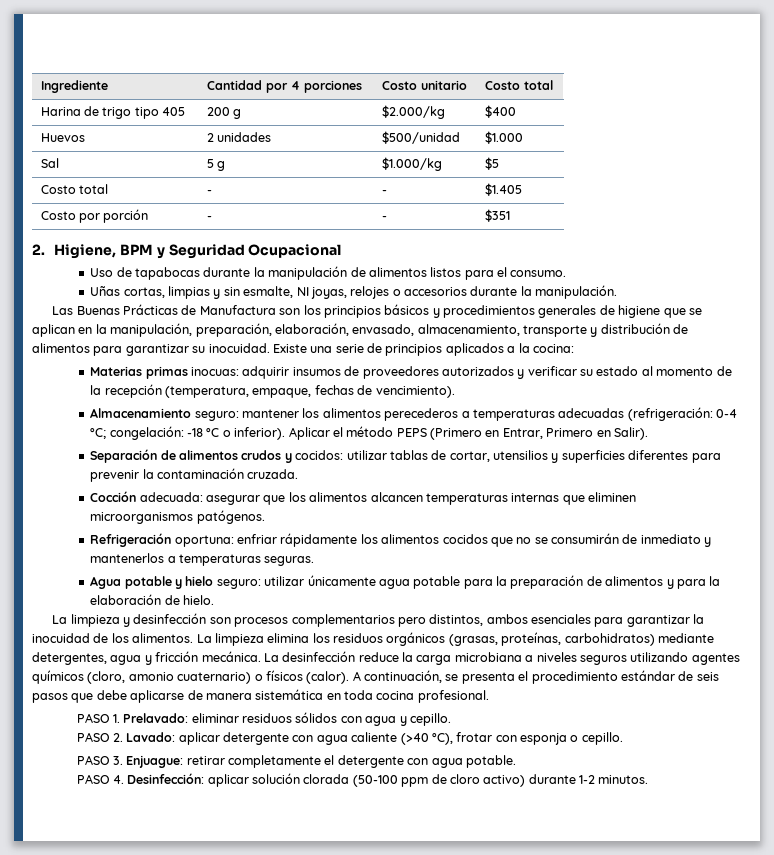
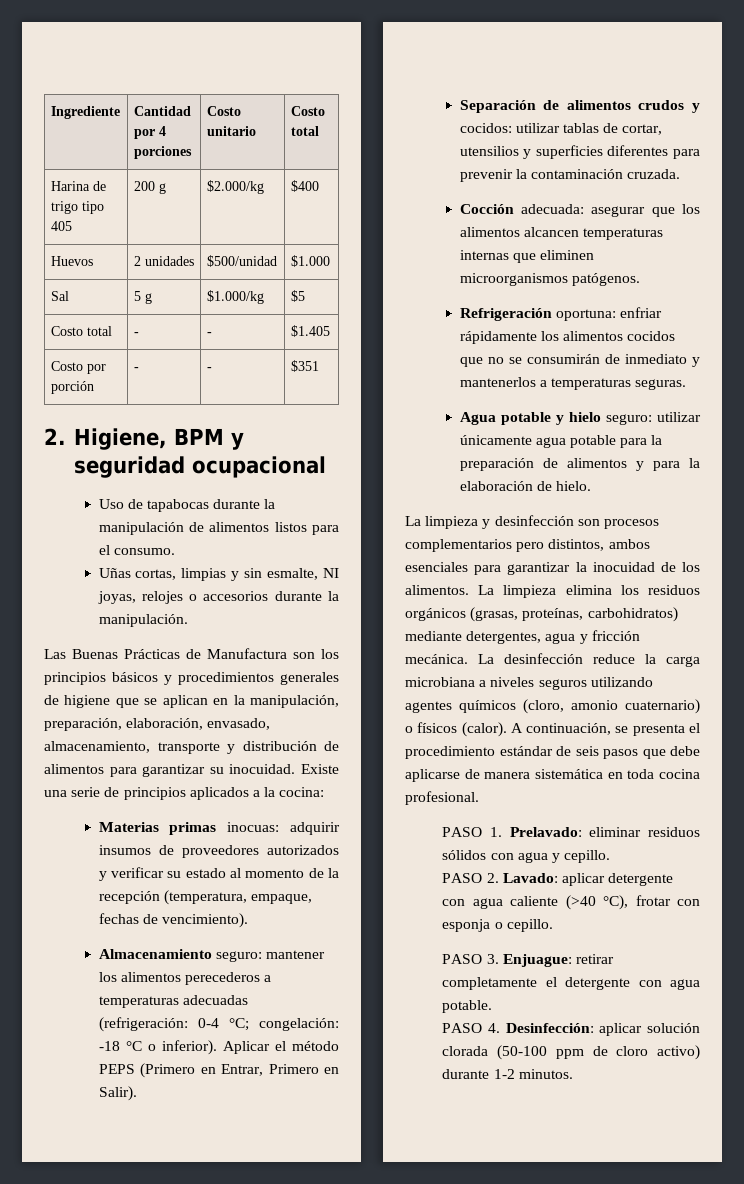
[168,244,342,259] Seguridad Ocupacional -> [73,456,326,478] seguridad ocupacional

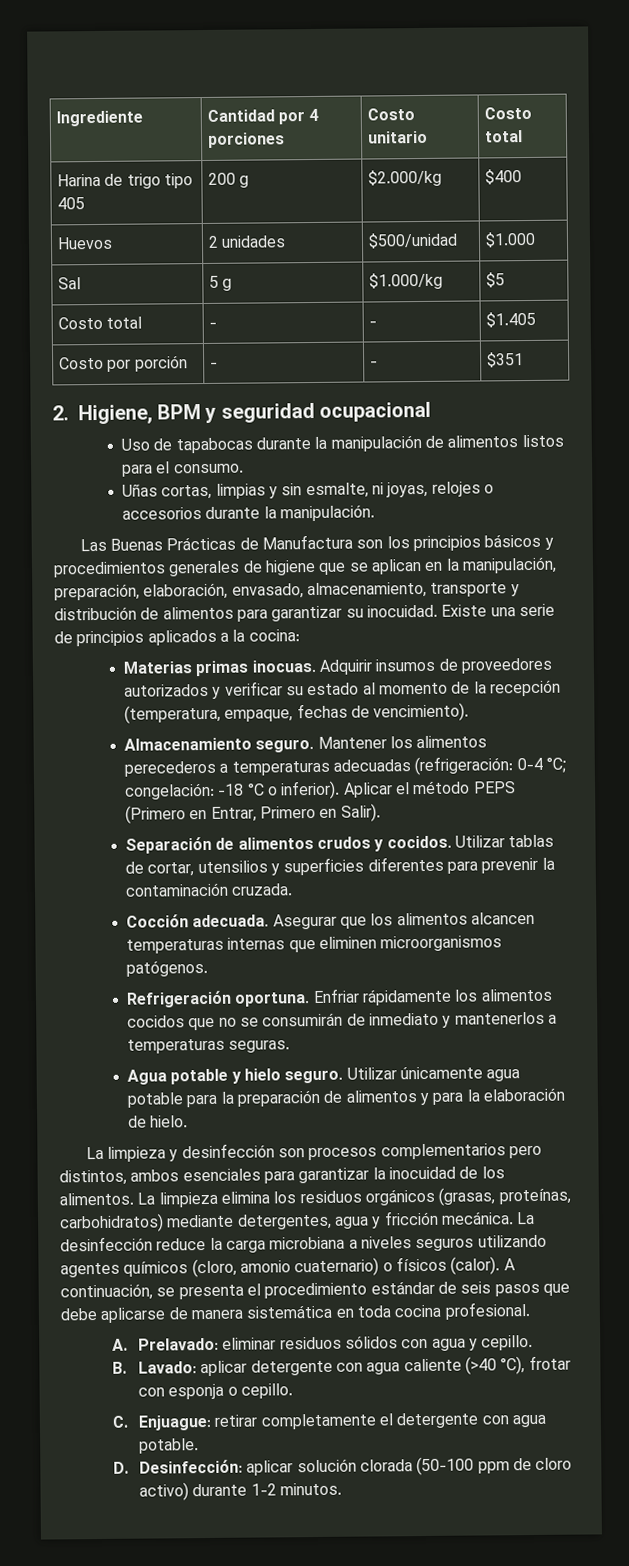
[323,568,339,578] NI -> [371,482,384,495] ni
[227,822,340,835] inocuas: adquirir -> [251,659,372,675] inocuas. Adquirir
[215,950,325,962] seguro: mantener -> [255,736,387,753] seguro. Mantener
[459,123,560,133] cocidos: utilizar -> [386,835,505,849] cocidos. Utilizar
[520,204,646,217] adecuada: asegurar -> [192,913,337,930] adecuada. Asegurar
[555,307,662,321] oportuna: enfriar -> [234,988,360,1007] oportuna. Enfriar
[605,412,701,425] seguro: utilizar -> [284,1067,397,1084] seguro. Utilizar
[442,827,503,837] PASO 1. -> [112,1338,129,1351] A.
[442,873,499,883] PASO 2. -> [112,1361,128,1374] B.
[442,954,499,964] PASO 3. -> [112,1415,129,1428] C.
[442,1023,501,1033] PASO 4. -> [113,1461,130,1474] D.

